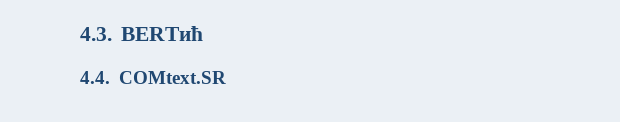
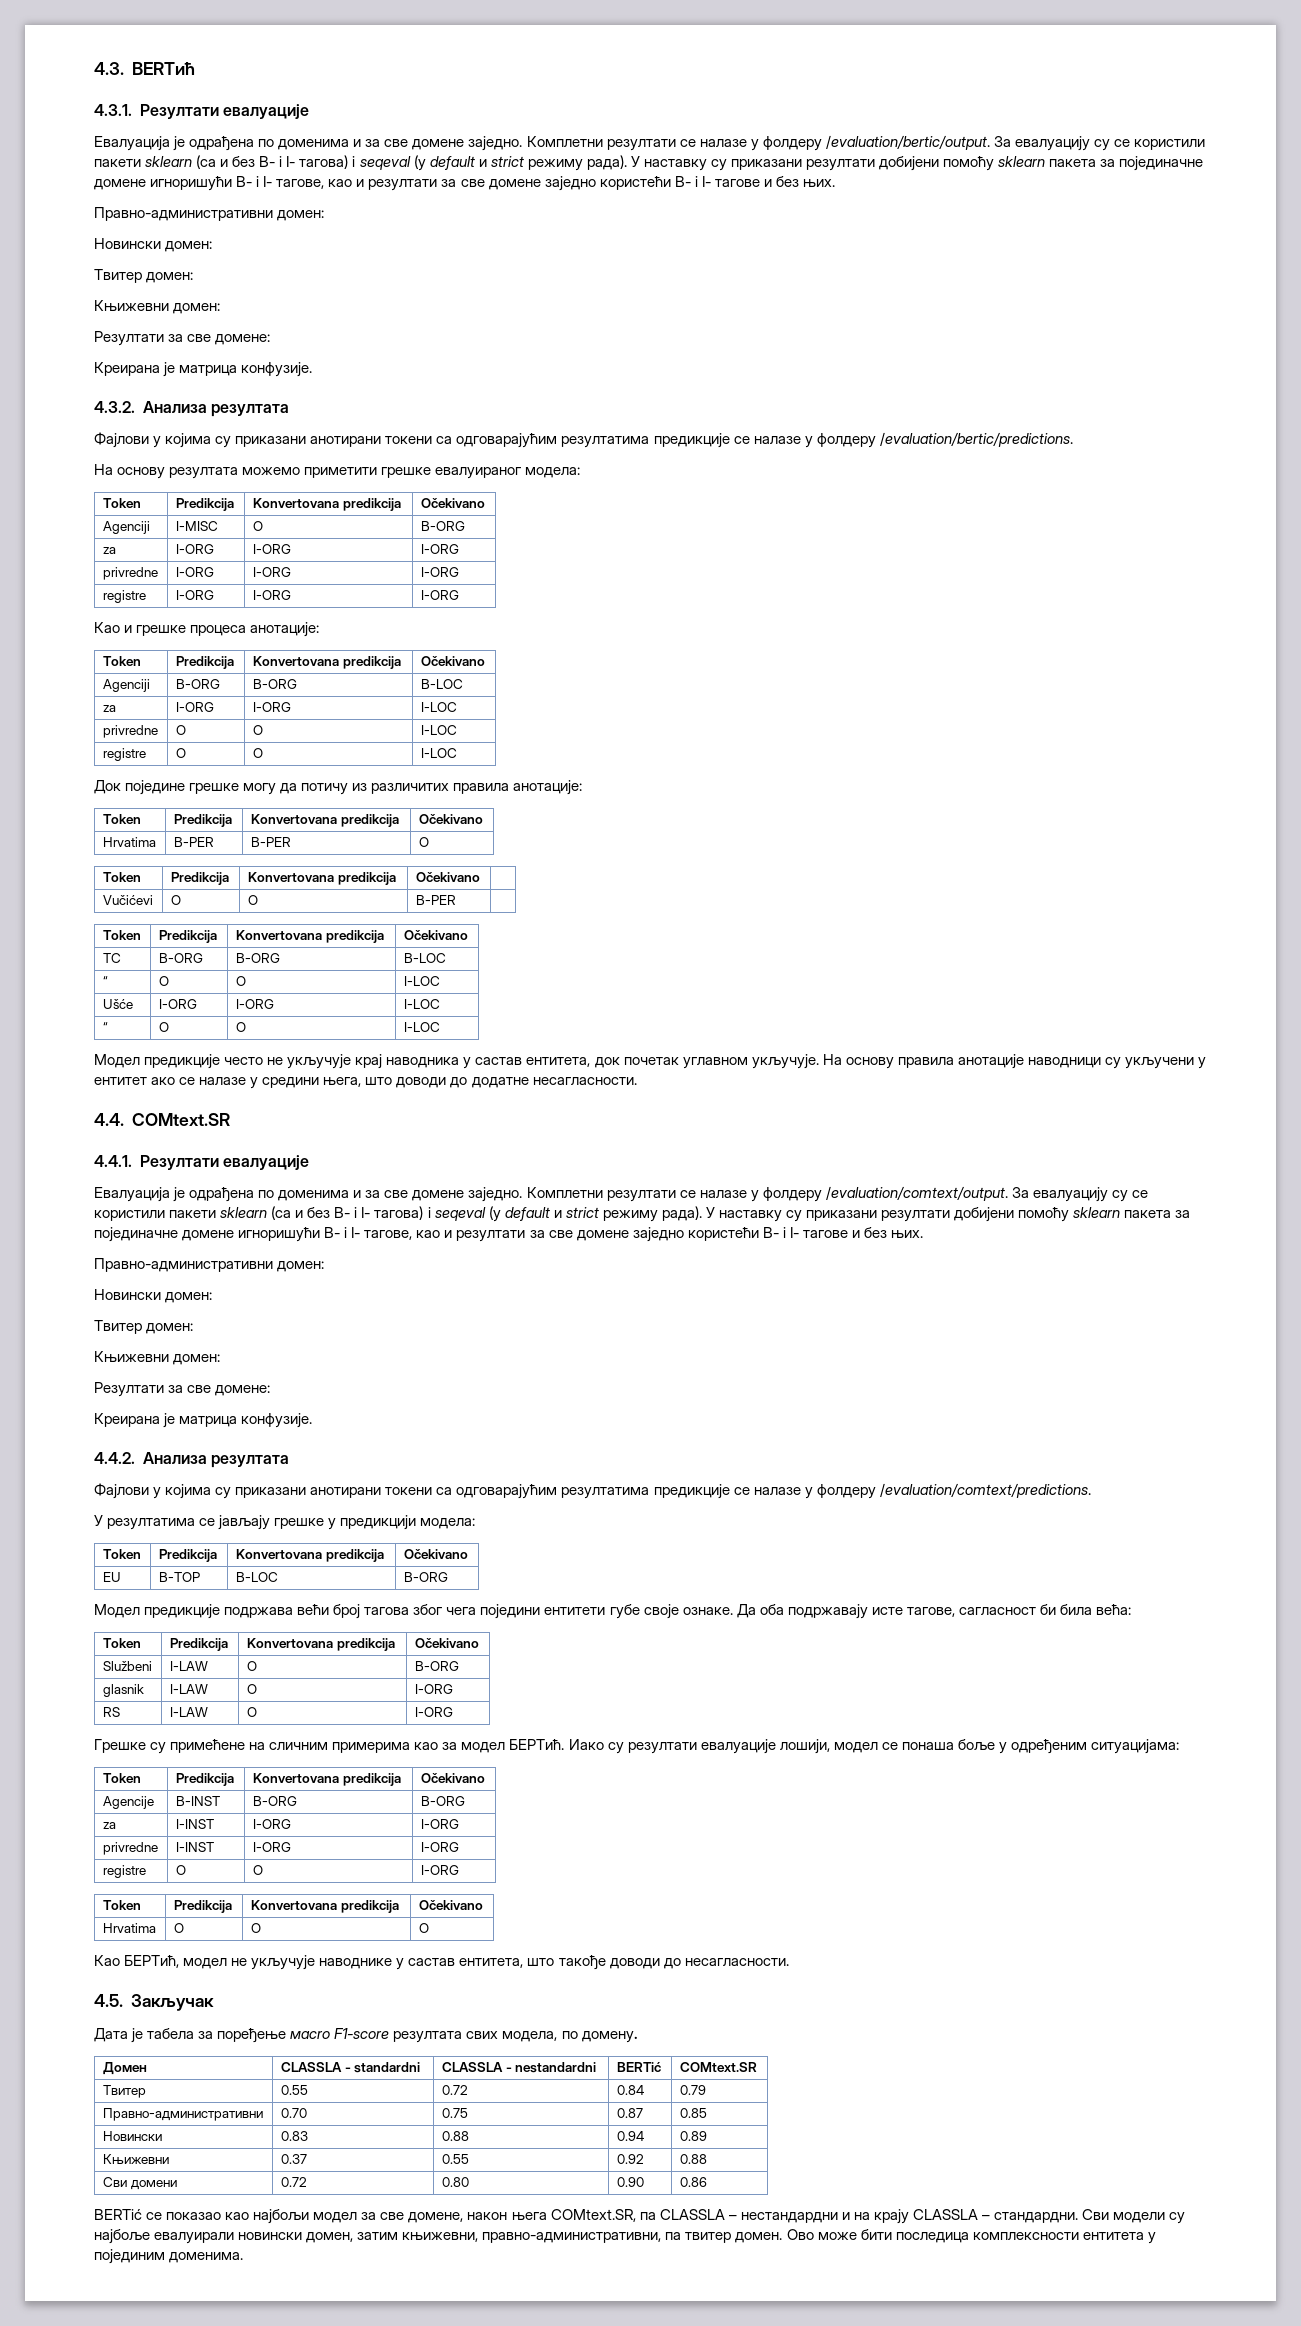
[80,71,226,84] 4.4. COMtext.SR -> [94,104,309,119] [94,135,1206,151] [94,155,1204,171] [94,176,835,191] [94,207,325,221] [94,238,213,252] [94,269,194,283] [94,300,221,314] [94,331,271,346] [94,362,313,377] [94,401,289,417] [94,432,1073,448] [94,464,581,479] [102,498,141,508] [175,498,234,511] [252,498,401,511] [420,498,485,508] [102,521,150,534] [175,521,218,531] [252,521,263,531] [420,521,465,531] [102,547,116,554] [175,544,214,554] [252,544,291,554] [420,544,459,554] [102,567,158,580] [175,567,214,577] [252,567,291,577] [420,567,459,577] [102,590,146,603] [175,590,214,600] [252,590,291,600] [420,590,459,600] [94,622,320,637] [102,656,141,666] [175,656,234,669] [252,656,401,669] [420,656,485,666] [102,679,150,692] [175,679,220,689] [252,679,297,689] [420,679,463,689] [102,705,116,712] [175,702,214,712] [252,702,291,712] [420,702,457,712] [102,725,158,738] [175,725,186,735] [252,725,263,735] [420,725,457,735] [102,748,146,761] [175,748,186,758] [252,748,263,758] [420,748,457,758] [94,780,583,795] [102,814,141,824] [173,814,232,827] [250,814,399,827] [418,814,483,824] [102,837,156,847] [173,837,214,847] [250,837,291,847] [418,837,429,847] [102,872,141,882] [170,872,229,885] [247,872,396,885] [415,872,480,882] [102,895,153,905] [170,895,181,905] [247,895,258,905] [415,895,456,905] [102,930,141,940] [158,930,217,943] [235,930,384,943] [403,930,468,940] [102,953,121,963] [158,953,203,963] [235,953,280,963] [403,953,446,963] [102,976,108,986] [158,976,169,986] [235,976,246,986] [403,976,440,986] [102,999,133,1009] [158,999,197,1009] [235,999,274,1009] [403,999,440,1009] [102,1022,108,1032] [158,1022,169,1032] [235,1022,246,1032] [403,1022,440,1032] [94,1054,1207,1069] [94,1077,637,1089] [94,1113,230,1126] [94,1155,309,1170] [94,1186,1148,1202] [94,1206,1191,1222] [94,1227,924,1242] [94,1258,325,1272] [94,1289,213,1303] [94,1320,194,1334] [94,1351,221,1365] [94,1382,271,1397] [94,1413,313,1428] [94,1452,289,1468] [94,1483,1091,1499] [94,1515,476,1530] [102,1549,141,1559] [158,1549,217,1562] [235,1549,384,1562] [403,1549,468,1559] [102,1572,121,1582] [158,1572,200,1582] [235,1572,278,1582] [403,1572,448,1582] [94,1604,1132,1619] [102,1638,141,1648] [169,1638,228,1651] [246,1638,395,1651] [414,1638,479,1648] [102,1661,152,1671] [169,1661,208,1671] [246,1661,257,1671] [414,1661,459,1671] [102,1684,144,1697] [169,1684,208,1694] [246,1684,257,1694] [414,1684,453,1694] [102,1707,120,1717] [169,1707,208,1717] [246,1707,257,1717] [414,1707,453,1717] [94,1739,1180,1754] [102,1773,141,1783] [175,1773,234,1786] [252,1773,401,1786] [420,1773,485,1783] [102,1796,154,1809] [175,1796,220,1806] [252,1796,297,1806] [420,1796,465,1806] [102,1822,116,1829] [175,1819,214,1829] [252,1819,291,1829] [420,1819,459,1829] [102,1842,158,1855] [175,1842,214,1852] [252,1842,291,1852] [420,1842,459,1852] [102,1865,146,1878] [175,1865,186,1875] [252,1865,263,1875] [420,1865,459,1875] [102,1900,141,1910] [173,1900,232,1913] [250,1900,399,1913] [418,1900,483,1910] [102,1923,156,1933] [173,1923,184,1933] [250,1923,261,1933] [418,1923,429,1933] [94,1955,789,1970] [94,1994,214,2011] [94,2028,638,2043] [102,2062,147,2075] [280,2062,421,2073] [441,2062,597,2073] [616,2062,661,2072] [679,2062,757,2072] [102,2085,146,2098] [280,2085,308,2095] [441,2085,468,2095] [616,2085,644,2095] [679,2085,706,2095] [102,2108,263,2121] [280,2108,307,2118] [441,2108,468,2118] [616,2108,643,2118] [679,2108,707,2118] [102,2131,162,2141] [280,2131,308,2141] [441,2131,469,2141] [616,2131,644,2141] [679,2131,707,2141] [102,2154,169,2164] [280,2154,307,2164] [441,2154,469,2164] [616,2154,644,2164] [679,2154,707,2164] [102,2177,177,2190] [280,2177,307,2187] [441,2177,469,2187] [616,2177,644,2187] [679,2177,707,2187] [94,2209,1186,2224] [94,2229,1156,2244] [94,2249,244,2264] 4.3.1. Резултати евалуације // Евалуација је одрађена по доменима и за све домене заједно. Комплетни резултати се налазе у фолдеру /evaluation/bertic/output. За евалуацију су се користили пакети sklearn (са и без B- i I- тагова) i seqeval (у default и strict режиму рада). У наставку су приказани резултати добијени помоћу sklearn пакета за појединачне домене игноришући B- i I- тагове, као и резултати за све домене заједно користећи B- i I- тагове и без њих. // Правно-административни домен: // Новински домен: // Твитер домен: // Књижевни домен: // Резултати за све домене: // Креирана је матрица конфузије. // 4.3.2. Анализа резултата // Фајлови у којима су приказани анотирани токени са одговарајућим резултатима предикције се налазе у фолдеру /evaluation/bertic/predictions. // На основу резултата можемо приметити грешке евалуираног модела: // Token | Predikcija | Konvertovana predikcija | Očekivano // Agenciji | I-MISC | O | B-ORG // za | I-ORG | I-ORG | I-ORG // privredne | I-ORG | I-ORG | I-ORG // registre | I-ORG | I-ORG | I-ORG // Као и грешке процеса анотације: // Token | Predikcija | Konvertovana predikcija | Očekivano // Agenciji | B-ORG | B-ORG | B-LOC // za | I-ORG | I-ORG | I-LOC // privredne | O | O | I-LOC // registre | O | O | I-LOC // Док поједине грешке могу да потичу из различитих правила анотације: // Token | Predikcija | Konvertovana predikcija | Očekivano // Hrvatima | B-PER | B-PER | O // Token | Predikcija | Konvertovana predikcija | Očekivano | // Vučićevi | О | O | B-PER | // Token | Predikcija | Konvertovana predikcija | Očekivano // TC | B-ORG | B-ORG | B-LOC // “ | O | O | I-LOC // Ušće | I-ORG | I-ORG | I-LOC // “ | O | O | I-LOC // Модел предикције често не укључује крај наводника у састав ентитета, док почетак углавном укључује. На основу правила анотације наводници су укључени у ентитет ако се налазе у средини њега, што доводи до додатне несагласности. // 4.4. COMtext.SR // 4.4.1. Резултати евалуације // Евалуација је одрађена по доменима и за све домене заједно. Комплетни резултати се налазе у фолдеру /evaluation/comtext/output. За евалуацију су се користили пакети sklearn (са и без B- i I- тагова) i seqeval (у default и strict режиму рада). У наставку су приказани резултати добијени помоћу sklearn пакета за појединачне домене игноришући B- i I- тагове, као и резултати за све домене заједно користећи B- i I- тагове и без њих. // Правно-административни домен: // Новински домен: // Твитер домен: // Књижевни домен: // Резултати за све домене: // Креирана је матрица конфузије. // 4.4.2. Анализа резултата // Фајлови у којима су приказани анотирани токени са одговарајућим резултатима предикције се налазе у фолдеру /evaluation/comtext/predictions. // У резултатима се јављају грешке у предикцији модела: // Token | Predikcija | Konvertovana predikcija | Očekivano // EU | B-TOP | B-LOC | B-ORG // Модел предикције подржава већи број тагова због чега поједини ентитети губе своје ознаке. Да оба подржавају исте тагове, сагласност би била већа: // Token | Predikcija | Konvertovana predikcija | Očekivano // Službeni | I-LAW | O | B-ORG // glasnik | I-LAW | O | I-ORG // RS | I-LAW | O | I-ORG // Грешке су примећене на сличним примерима као за модел БЕРТић. Иако су резултати евалуације лошији, модел се понаша боље у одређеним ситуацијама: // Token | Predikcija | Konvertovana predikcija | Očekivano // Agencije | B-INST | B-ORG | B-ORG // za | I-INST | I-ORG | I-ORG // privredne | I-INST | I-ORG | I-ORG // registre | O | O | I-ORG // Token | Predikcija | Konvertovana predikcija | Očekivano // Hrvatima | O | O | O // Као БЕРТић, модел не укључује наводнике у састав ентитета, што такође доводи до несагласности. // 4.5. Закључак // Дата је табела за поређење мacro F1-score резултата свих модела, по домену. // Домен | CLASSLA - standardni | CLASSLA - nestandardni | BERTić | COMtext.SR // Твитер | 0.55 | 0.72 | 0.84 | 0.79 // Правно-административни | 0.70 | 0.75 | 0.87 | 0.85 // Новински | 0.83 | 0.88 | 0.94 | 0.89 // Књижевни | 0.37 | 0.55 | 0.92 | 0.88 // Сви домени | 0.72 | 0.80 | 0.90 | 0.86 // BERTić се показао као најбољи модел за све домене, након њега COMtext.SR, па CLASSLA – нестандардни и на крају CLASSLA – стандардни. Сви модели су најбоље евалуирали новински домен, затим књижевни, правно-административни, па твитер домен. Ово може бити последица комплексности ентитета у појединим доменима.

